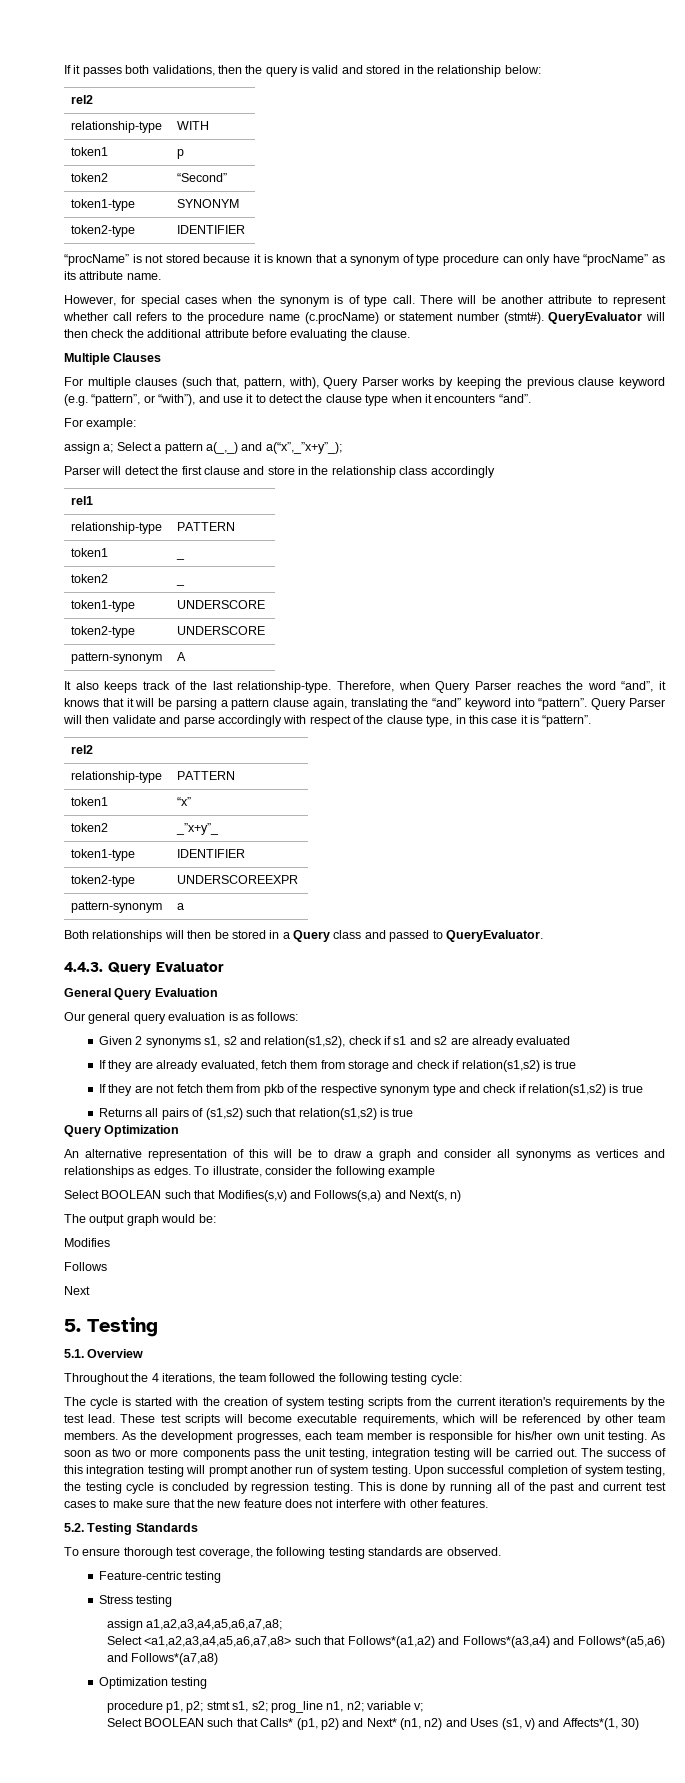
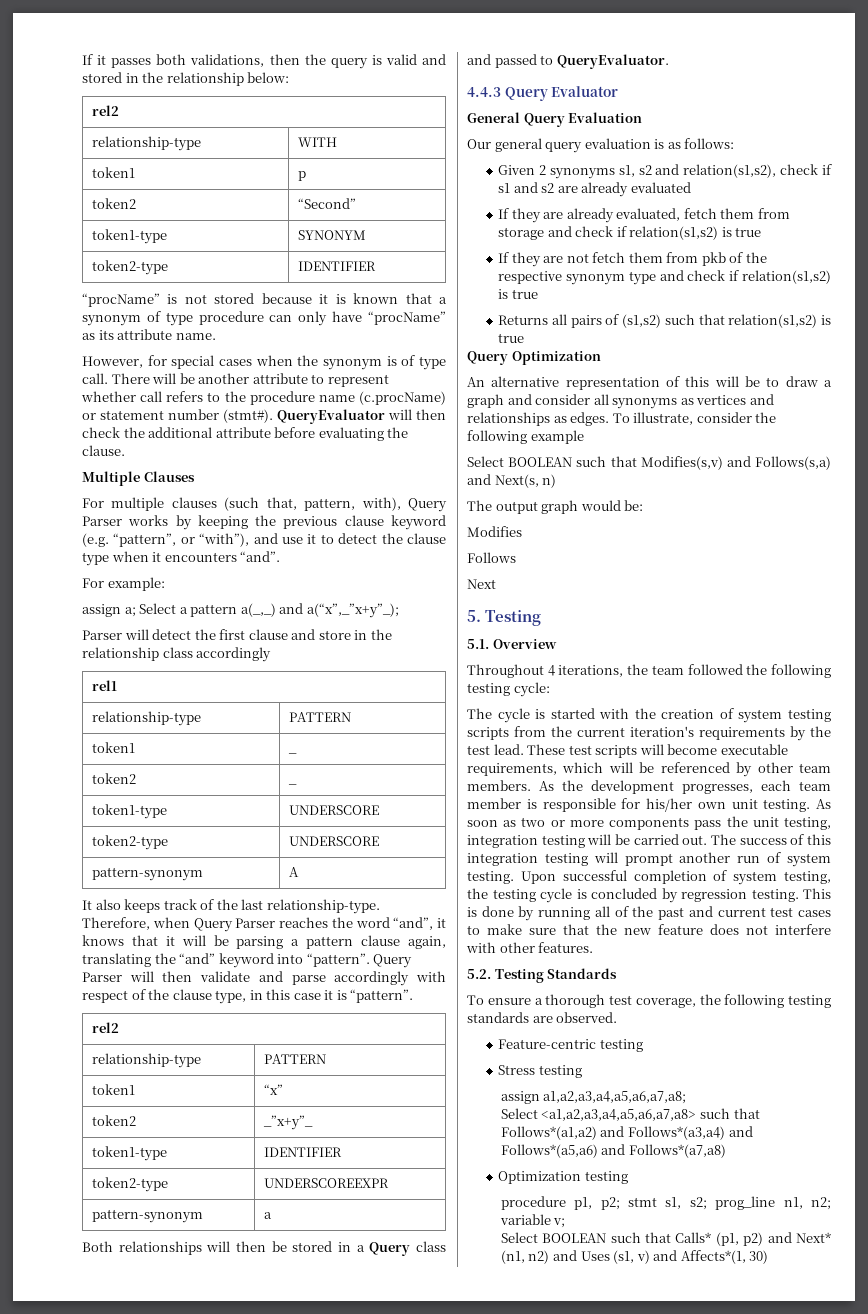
[64,962,103,972] 4.4.3. -> [467,87,501,97] 4.4.3
[131,1373,149,1382] the -> (544, 671) none
(121, 1552) none -> [534,998,543,1005] a

